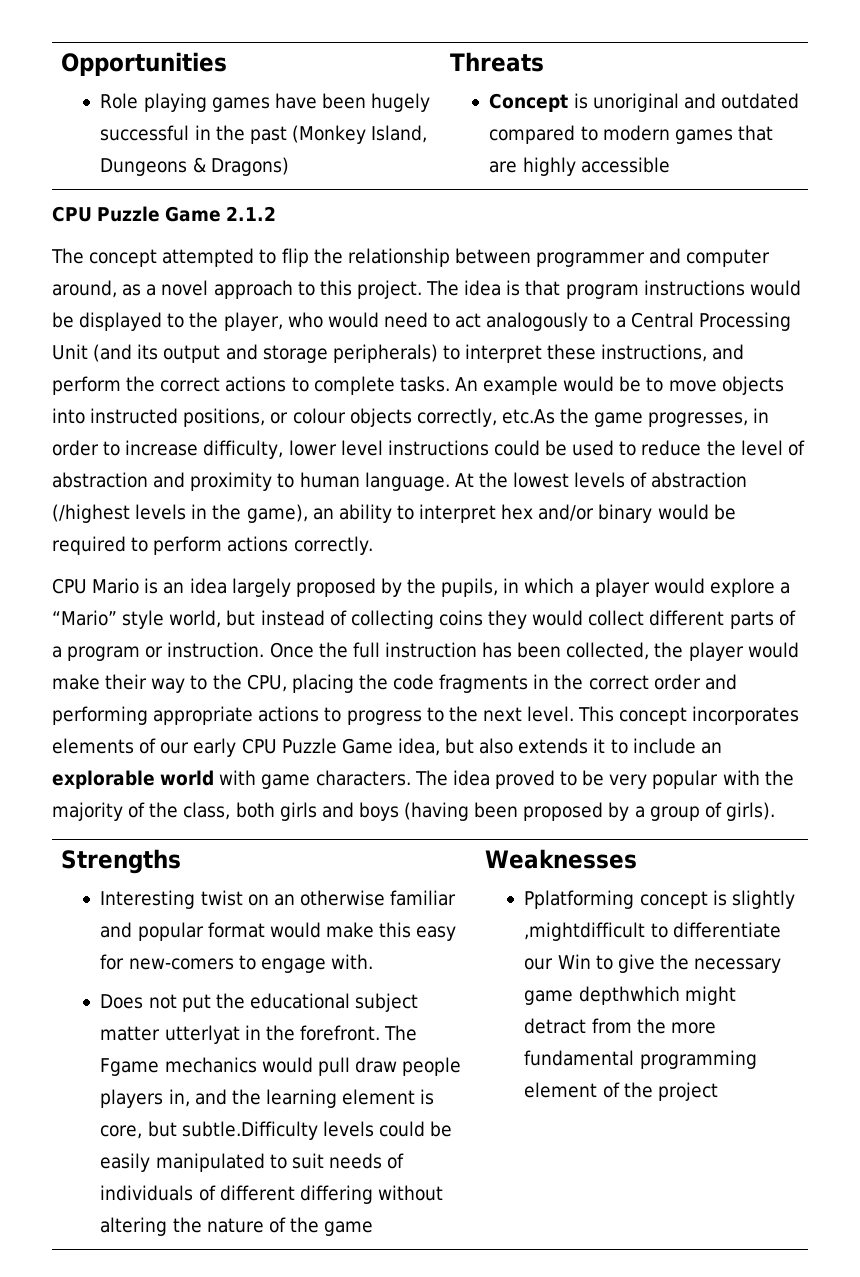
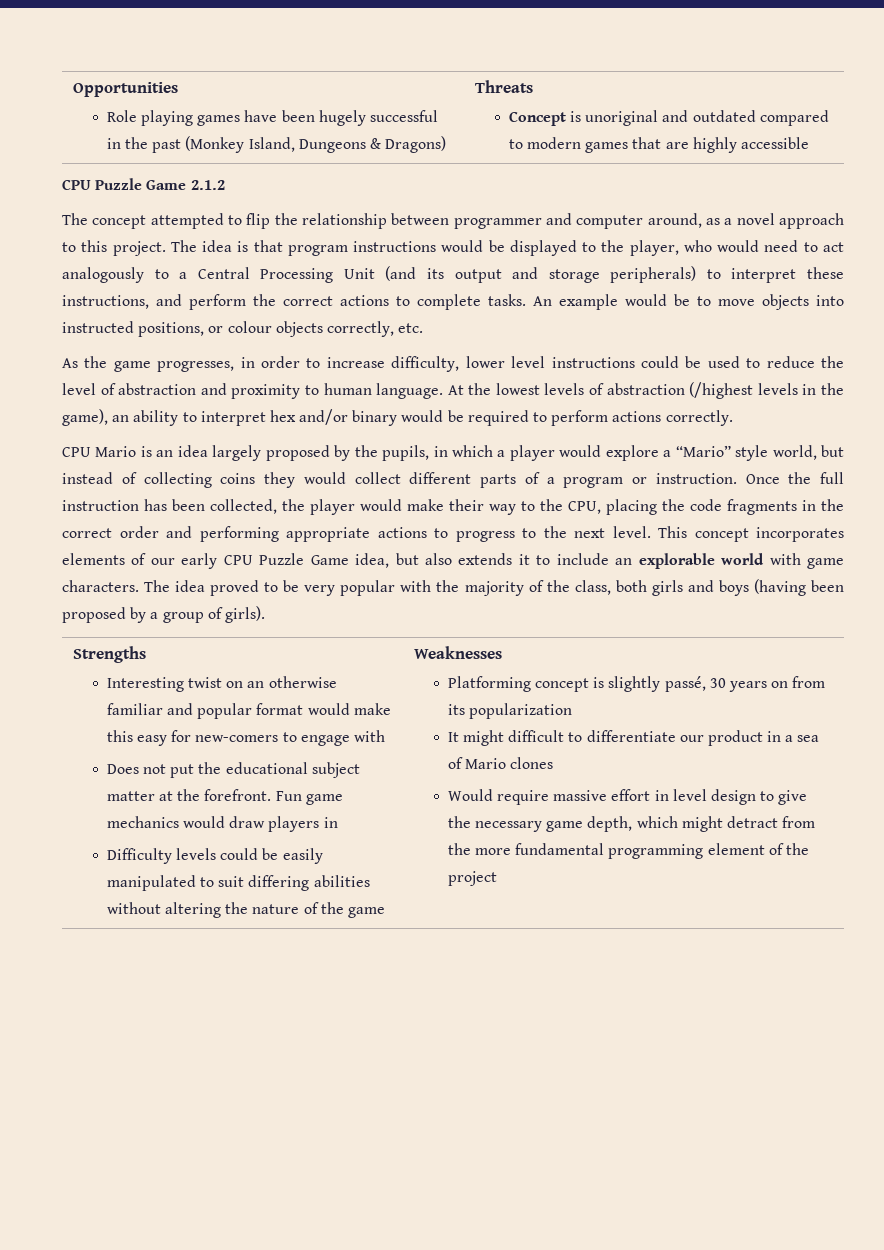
[501,409,555,424] etc.As -> [398,323,424,333] [62,358,78,368] etc. // As
[330,954,373,969] with. -> [353,730,385,742] with
[164,1025,418,1044] [100,1057,462,1076] [100,1089,435,1108] [100,1121,318,1140] utterlyat in the forefront. The Fgame mechanics would pull draw people players in, and the learning element is core, but subtle.Difficulty -> [158,789,343,805] [106,816,338,832] [106,848,172,864] at the forefront. Fun game mechanics would draw players in // Difficulty
[328,1153,405,1169] [100,1185,373,1204] needs of individuals of different differing -> [248,875,370,891] differing abilities
[524,890,635,909] Pplatforming -> [447,676,531,692] Platforming
[524,922,781,941] [524,954,591,970] ,mightdifficult to differentiate our Win -> [664,676,826,692] [447,703,572,719] [447,730,820,746] [447,757,554,769] [447,789,756,805] passé, 30 years on from its popularization // It might difficult to differentiate our product in a sea of Mario clones // Would require massive effort in level design
[578,986,680,1005] depthwhich -> [587,816,678,832] depth, which

